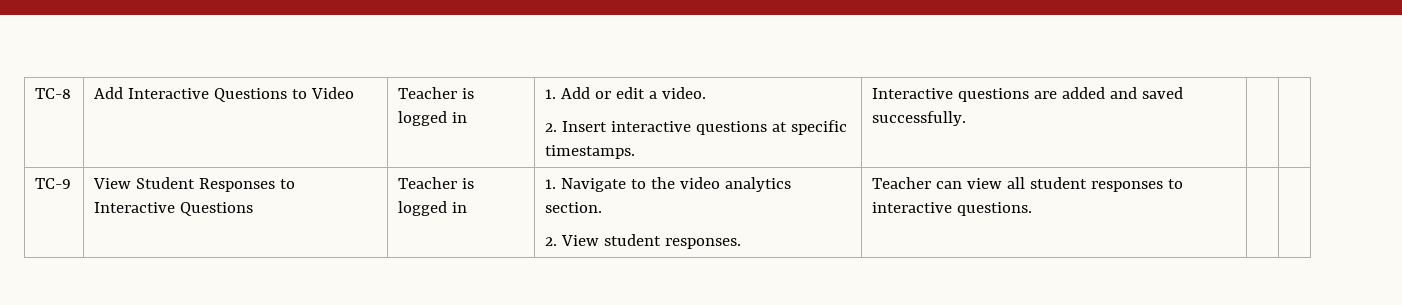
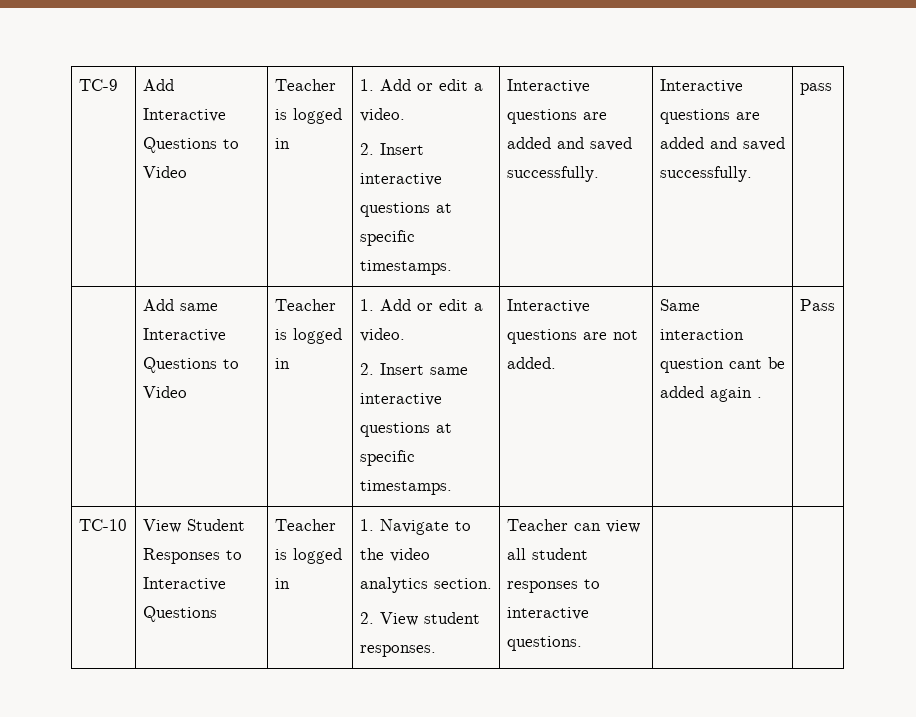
[35,88,72,99] TC-8 -> [78,79,118,91] TC-9
[35,178,72,189] | // TC-9 -> [659,79,743,93] [659,109,760,124] [659,137,785,151] [659,166,752,182] [799,83,832,95] [142,299,218,311] [142,328,226,342] [142,357,239,373] [142,386,187,398] [274,299,336,311] [274,328,342,344] [274,358,290,369] [359,299,483,311] [359,328,405,342] [359,363,468,375] [359,393,442,406] [359,422,452,437] [359,450,415,466] [359,480,452,495] [506,299,590,313] [506,329,638,344] [506,357,556,369] [659,299,700,311] [659,329,744,340] [659,357,785,373] [659,386,762,402] [799,299,835,311] [78,519,127,531] Interactive questions are added and saved successfully. | pass // | Add same Interactive Questions to Video | Teacher is logged in | 1. Add or edit a video. // 2. Insert same interactive questions at specific timestamps. | Interactive questions are not added. | Same interaction question cant be added again . | Pass // TC-10

